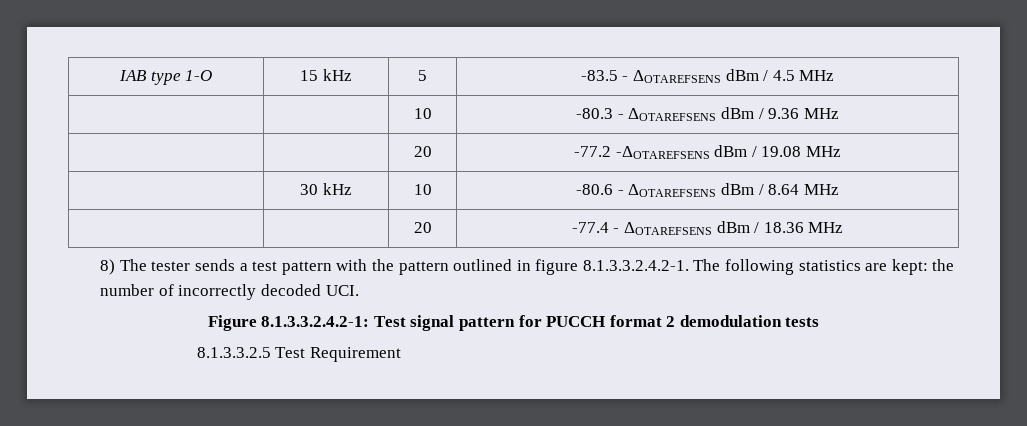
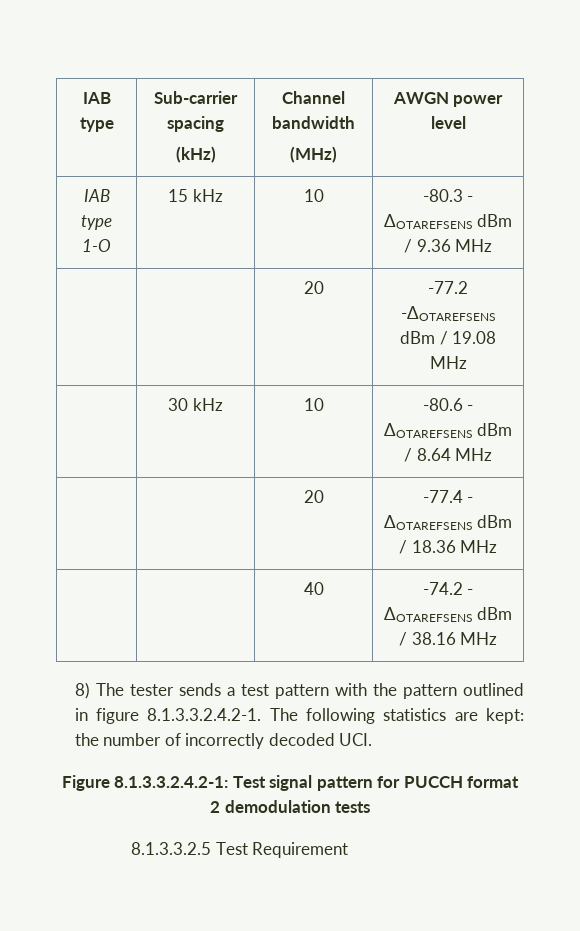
[118,70,213,85] [300,69,352,81] [418,70,427,81] [580,69,835,83] IAB type 1-O | 15 kHz | 5 | -83.5 - ΔOTAREFSENS dBm / 4.5 MHz // | -> [82,92,111,104] [79,117,114,132] [154,91,238,104] [167,116,224,132] [175,146,216,163] [282,91,345,104] [272,116,355,129] [290,146,337,163] [392,92,504,107] [430,116,466,129] [83,189,110,202] [81,215,112,230] [82,239,111,252] [168,189,223,202] IAB type | Sub-carrier spacing // (kHz) | Channel bandwidth // (MHz) | AWGN power level // IAB type 1-O | 15 kHz
(844, 227) none -> [303,582,324,595] [422,582,474,595] [383,607,513,622] [399,632,497,646] // | | 40 | -74.2 - ΔOTAREFSENS dBm / 38.16 MHz

